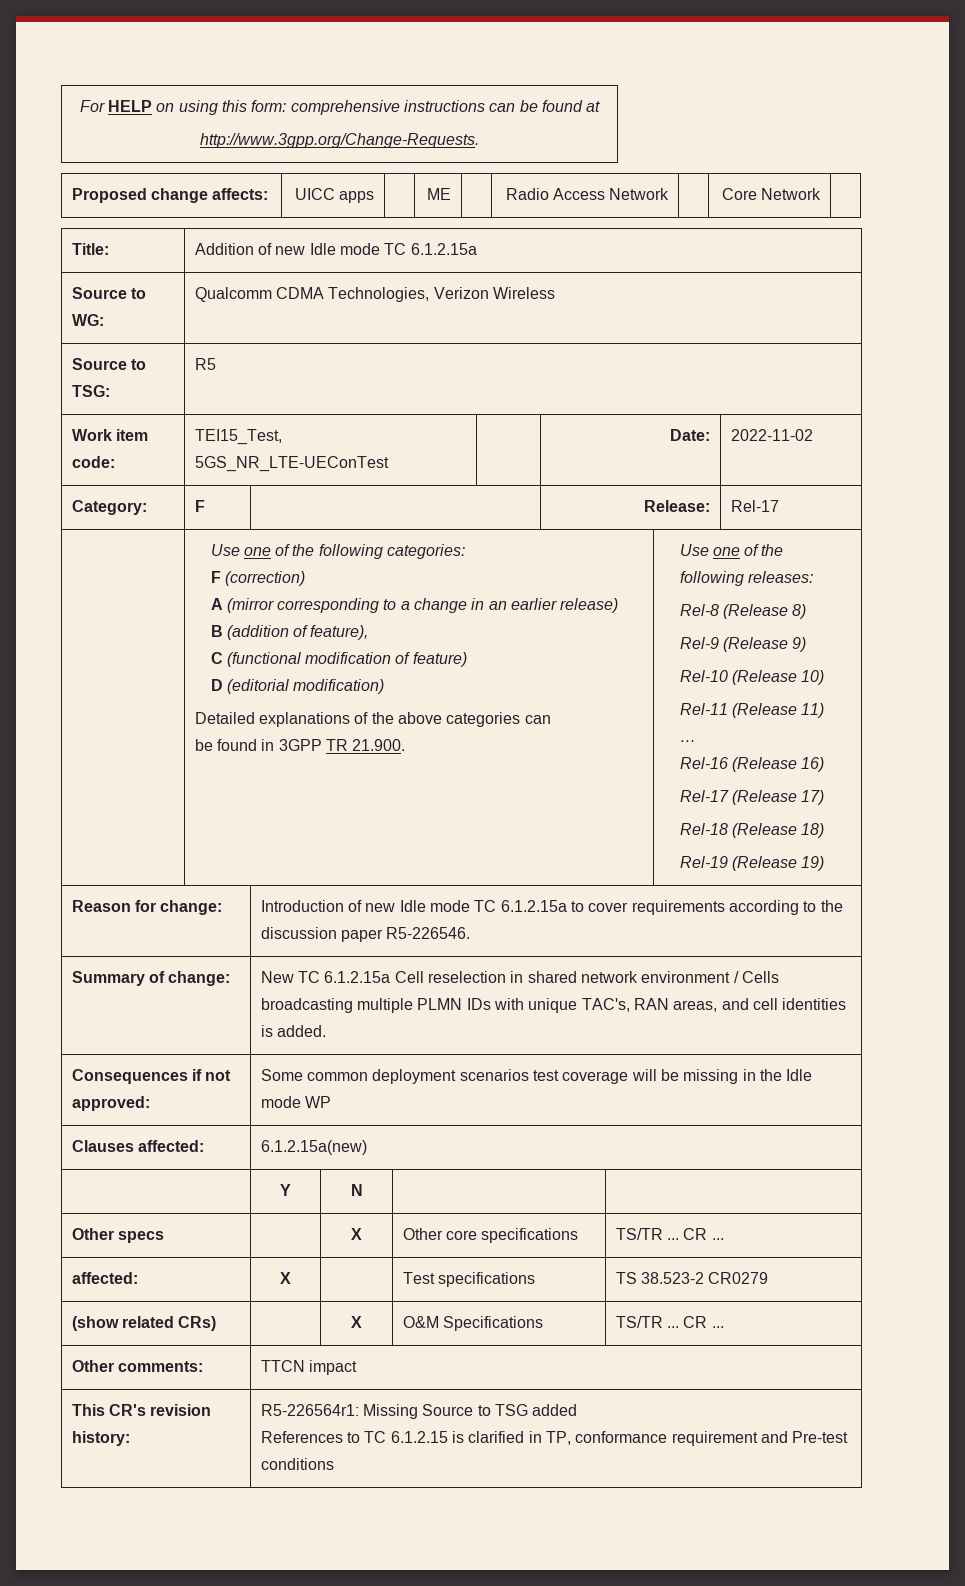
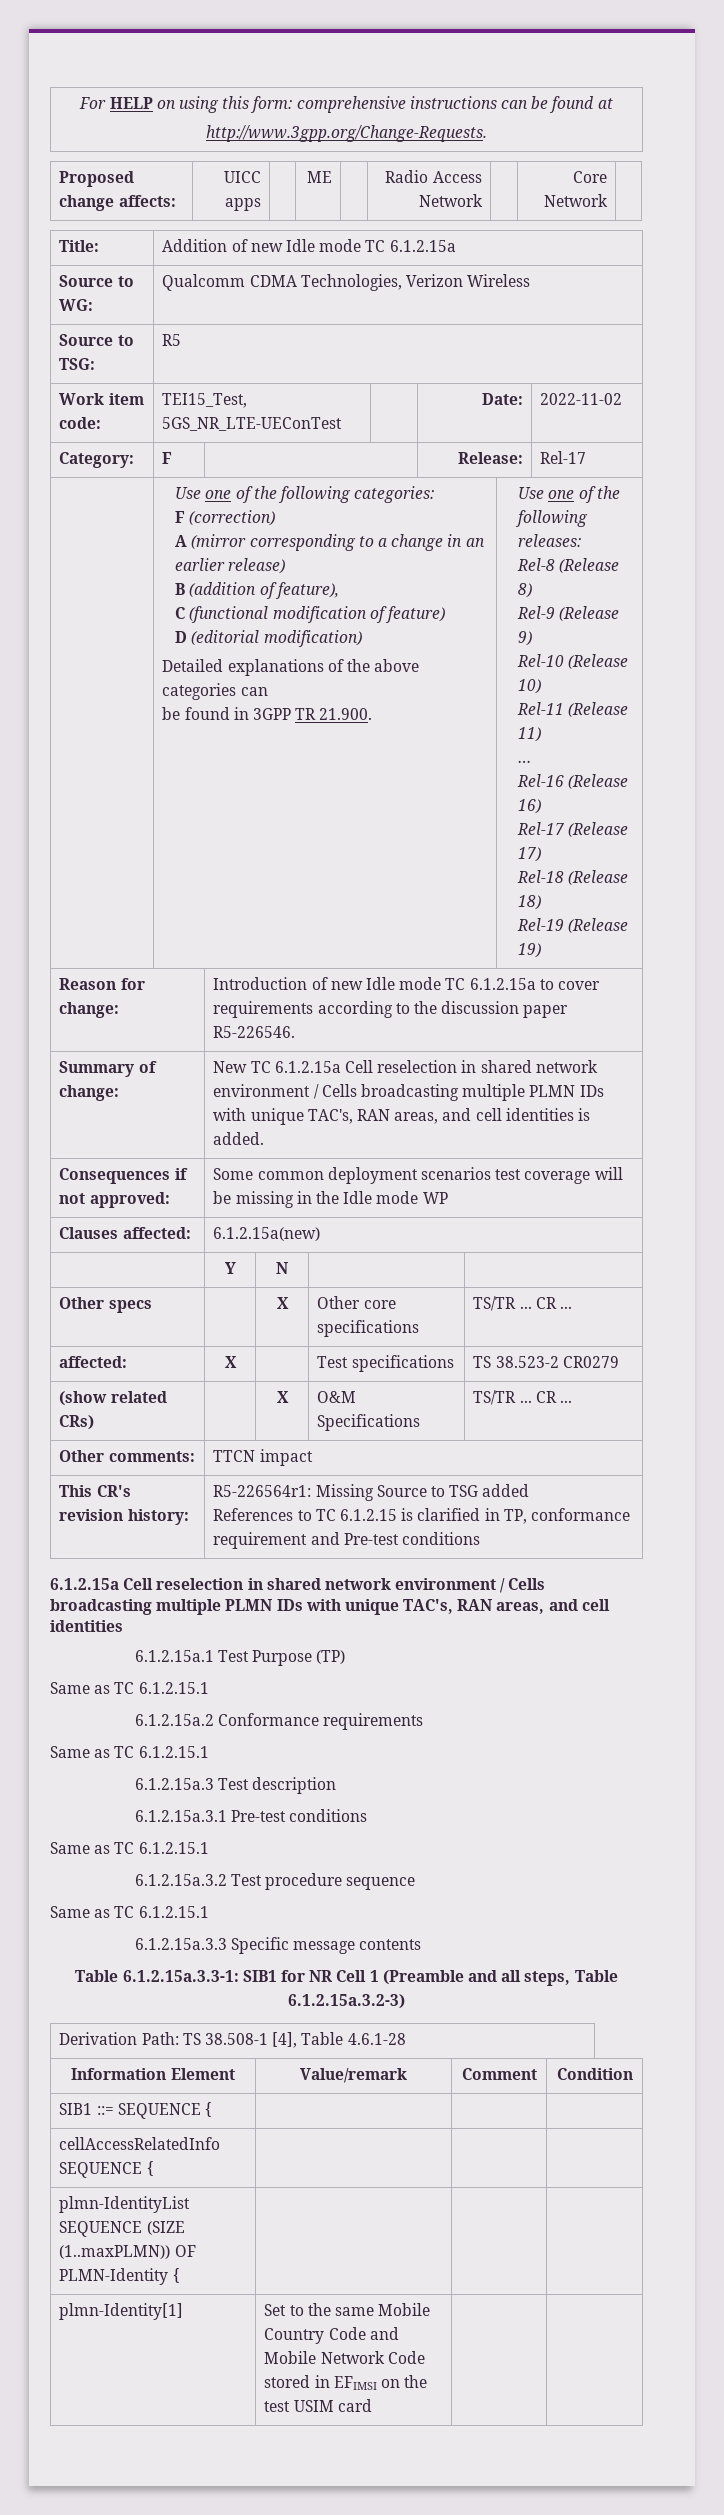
(334, 1464) none -> [50,1578,546,1593] [50,1599,610,1615] [50,1620,123,1632] [134,1650,346,1666] [50,1682,209,1694] [134,1713,424,1730] [50,1746,209,1758] [134,1777,337,1794] [134,1809,368,1822] [50,1842,209,1854] [134,1873,416,1890] [50,1906,209,1918] [134,1937,422,1954] [75,1970,618,1986] [288,1994,405,2009] [59,2032,406,2048] [71,2068,235,2080] [300,2068,407,2083] [461,2068,537,2080] [556,2068,633,2080] [59,2102,213,2119] [59,2137,221,2150] [59,2161,154,2178] [59,2196,191,2213] [59,2221,185,2237] [59,2245,196,2259] [59,2268,180,2285] [59,2303,184,2320] [264,2303,431,2316] [264,2327,399,2344] [264,2351,425,2364] [264,2375,428,2390] [264,2399,372,2412] // 6.1.2.15a Cell reselection in shared network environment / Cells broadcasting multiple PLMN IDs with unique TAC's, RAN areas, and cell identities // 6.1.2.15a.1 Test Purpose (TP) // Same as TC 6.1.2.15.1 // 6.1.2.15a.2 Conformance requirements // Same as TC 6.1.2.15.1 // 6.1.2.15a.3 Test description // 6.1.2.15a.3.1 Pre-test conditions // Same as TC 6.1.2.15.1 // 6.1.2.15a.3.2 Test procedure sequence // Same as TC 6.1.2.15.1 // 6.1.2.15a.3.3 Specific message contents // Table 6.1.2.15a.3.3-1: SIB1 for NR Cell 1 (Preamble and all steps, Table 6.1.2.15a.3.2-3) // Derivation Path: TS 38.508-1 [4], Table 4.6.1-28 // Information Element | Value/remark | Comment | Condition // SIB1 ::= SEQUENCE { | | | // cellAccessRelatedInfo SEQUENCE { | | | // plmn-IdentityList SEQUENCE (SIZE (1..maxPLMN)) OF PLMN-Identity { | | | // plmn-Identity[1] | Set to the same Mobile Country Code and Mobile Network Code stored in EFIMSI on the test USIM card | |

